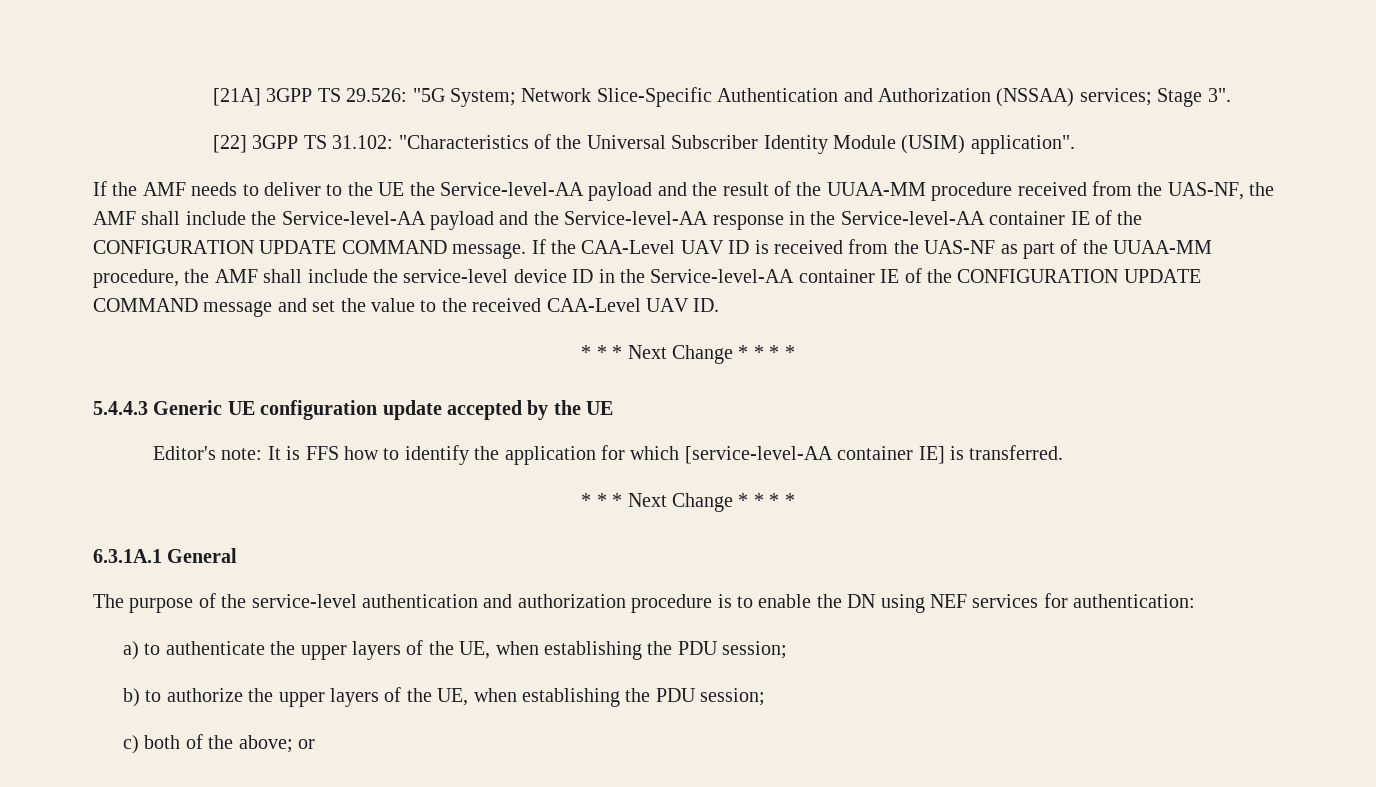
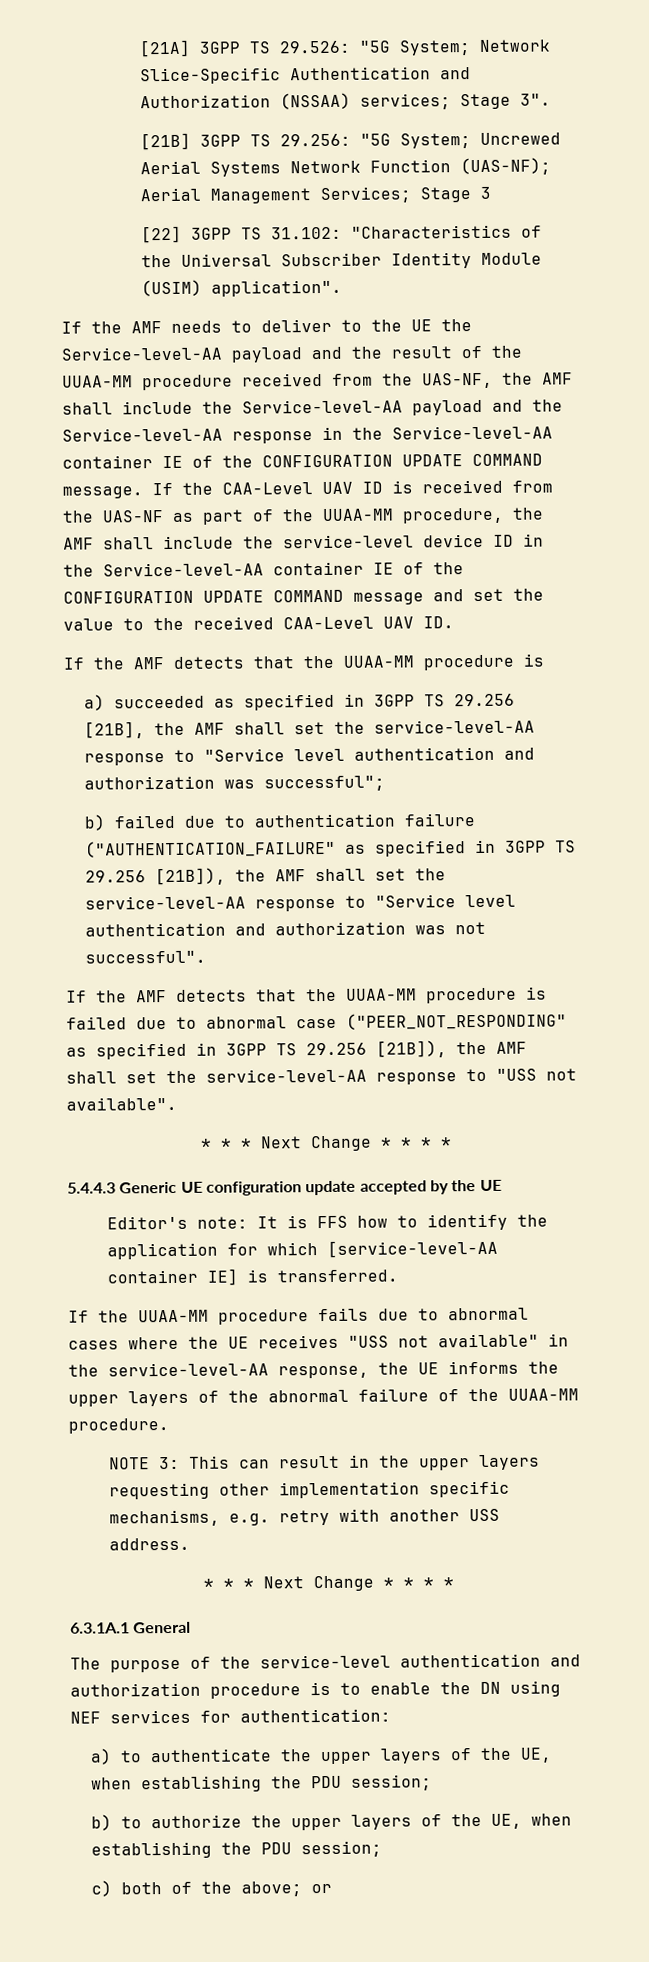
(1231, 95) none -> [139,132,561,151] [139,157,551,177] [139,186,491,204] // [21B] 3GPP TS 29.256: "5G System; Uncrewed Aerial Systems Network Function (UAS-NF); Aerial Management Services; Stage 3
(720, 305) none -> [63,653,544,671] [83,693,515,711] [83,719,535,739] [83,746,535,766] [83,775,385,792] [83,813,476,831] [84,839,576,858] [84,867,446,886] [84,894,516,912] [84,921,486,937] [84,950,206,964] [66,986,547,1004] [66,1012,567,1030] [66,1040,527,1060] [66,1068,577,1085] [66,1096,177,1111] // If the AMF detects that the UUAA-MM procedure is // a) succeeded as specified in 3GPP TS 29.256 [21B], the AMF shall set the service-level-AA response to "Service level authentication and authorization was successful"; // b) failed due to authentication failure ("AUTHENTICATION_FAILURE" as specified in 3GPP TS 29.256 [21B]), the AMF shall set the service-level-AA response to "Service level authentication and authorization was not successful". // If the AMF detects that the UUAA-MM procedure is failed due to abnormal case ("PEER_NOT_RESPONDING" as specified in 3GPP TS 29.256 [21B]), the AMF shall set the service-level-AA response to "USS not available".
(1064, 452) none -> [68,1307,529,1325] [68,1333,569,1350] [68,1360,559,1379] [68,1388,579,1407] [68,1418,169,1434] [108,1454,540,1471] [108,1480,510,1500] [108,1508,500,1527] [108,1537,190,1551] // If the UUAA-MM procedure fails due to abnormal cases where the UE receives "USS not available" in the service-level-AA response, the UE informs the upper layers of the abnormal failure of the UUAA-MM procedure. // NOTE 3: This can result in the upper layers requesting other implementation specific mechanisms, e.g. retry with another USS address.

